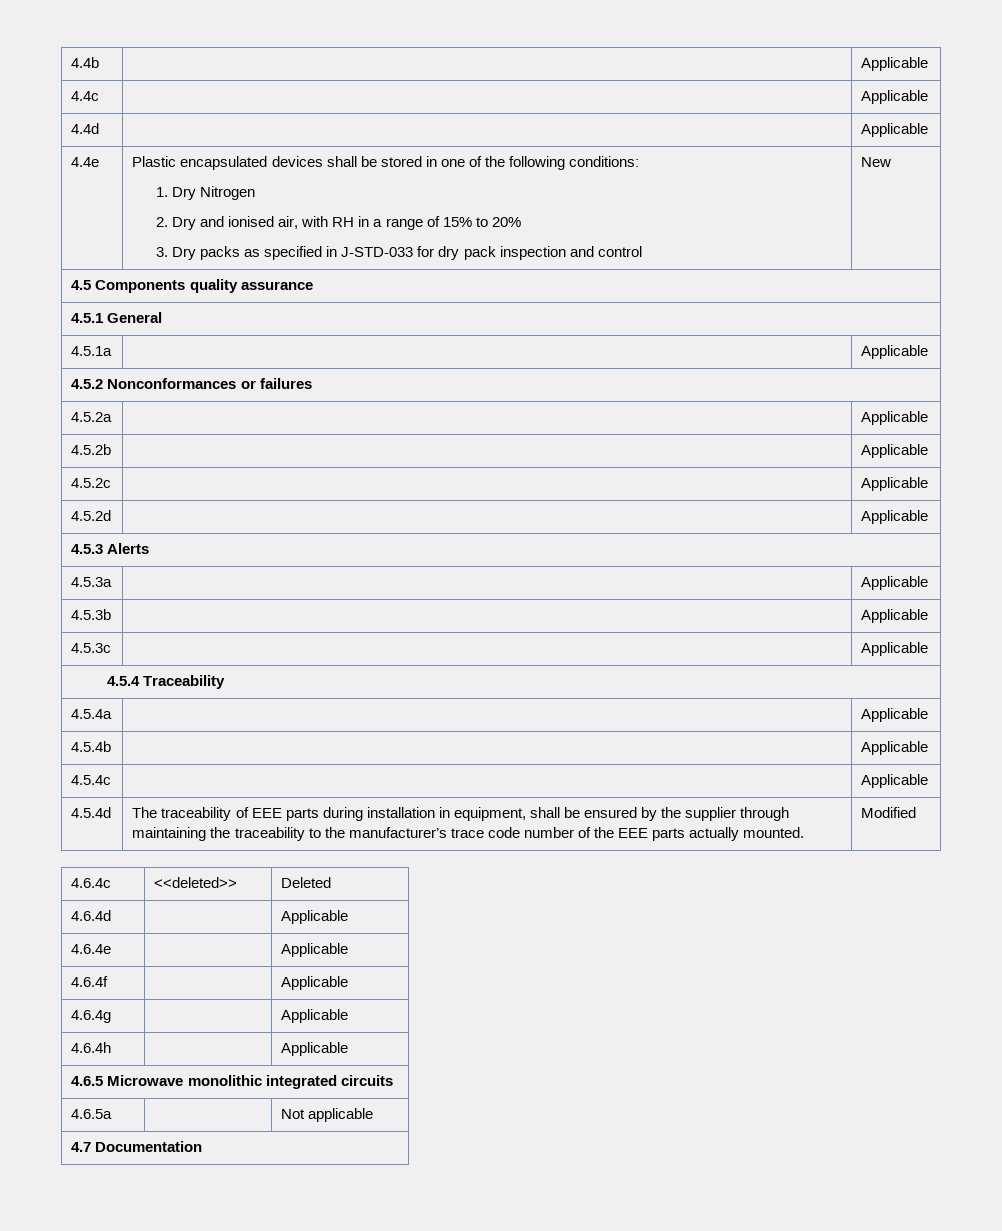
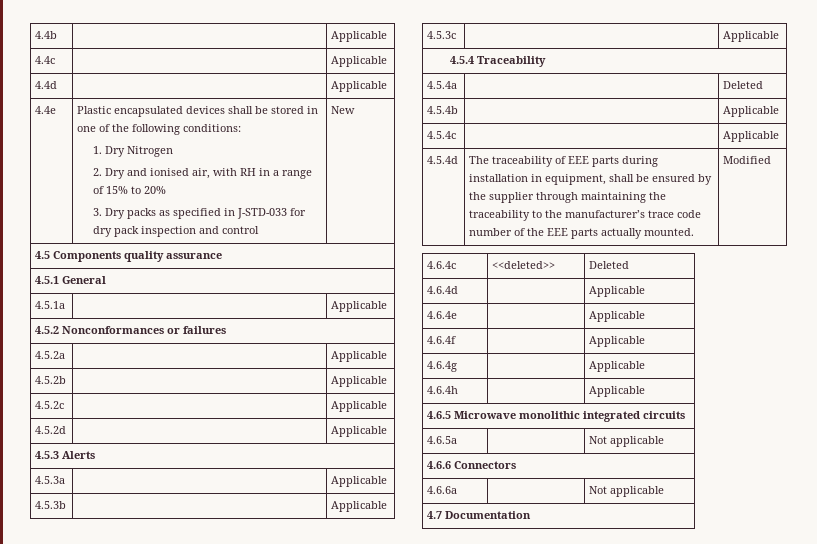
[861,708,929,722] Applicable -> [723,81,764,89] Deleted
(374, 1115) none -> [427,461,517,469] [427,486,458,494] [589,486,665,497] // 4.6.6 Connectors // 4.6.6a | | Not applicable

